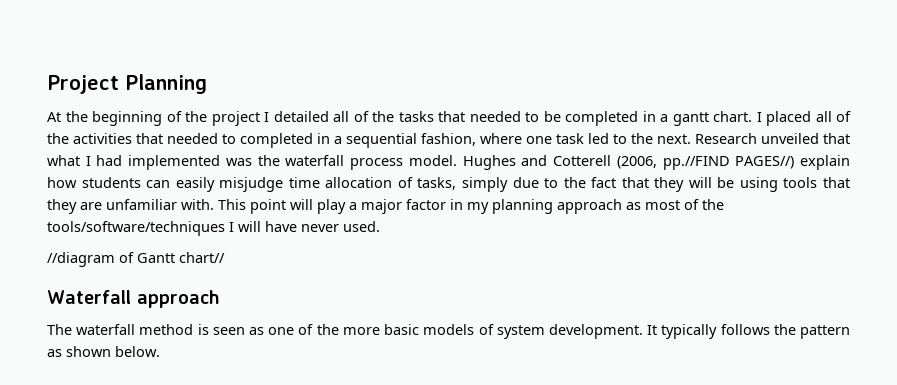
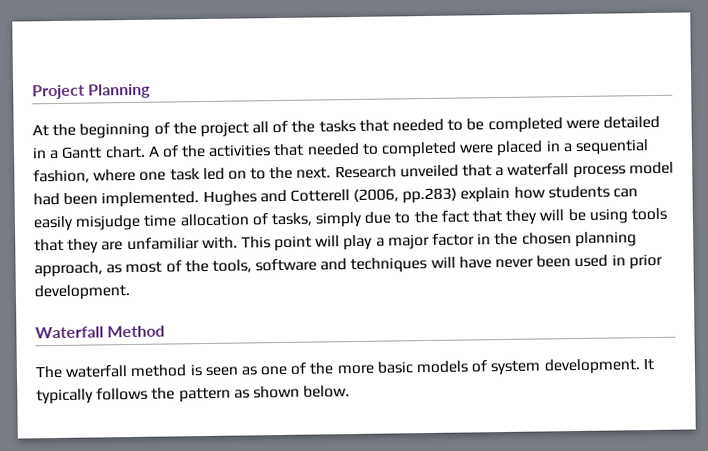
[264,111,329,122] I detailed -> (249, 129) none
[642,111,832,126] in a gantt chart. I placed all -> [565,115,660,130] [32,145,160,160] were detailed in a Gantt chart. A
(313, 140) none -> [459,140,544,157] were placed
(609, 138) none -> [227,170,247,180] on
[47,155,457,170] what I had implemented was the waterfall process model. -> [495,161,674,179] [33,191,200,208] a waterfall process model had been implemented.
[662,156,795,170] pp.//FIND PAGES//) -> [402,187,458,204] pp.283)
[467,199,724,214] [47,221,380,236] [47,252,225,267] my planning approach as most of the tools/software/techniques I will have never used. // //diagram of Gantt chart// -> [494,231,637,248] [34,253,663,278] [34,284,130,301] the chosen planning approach, as most of the tools, software and techniques will have never been used in prior development.
[136,290,220,308] approach -> [107,325,166,338] Method

